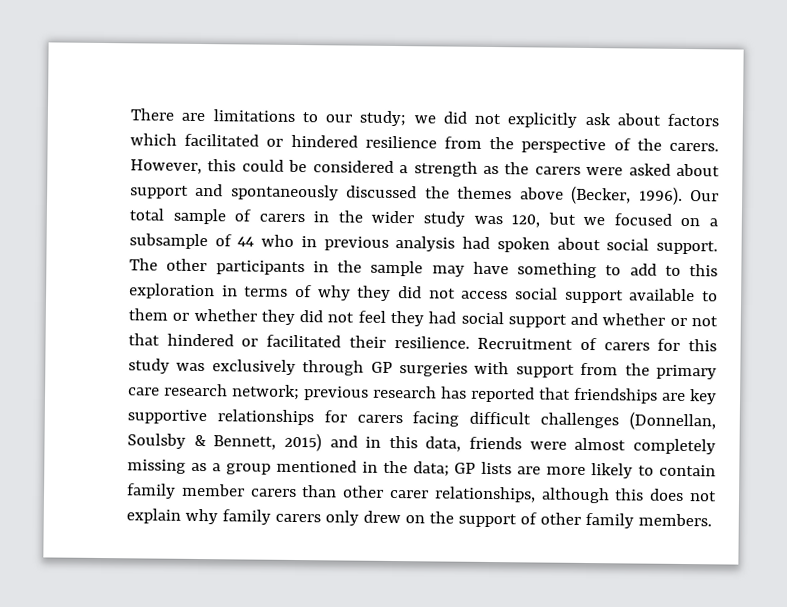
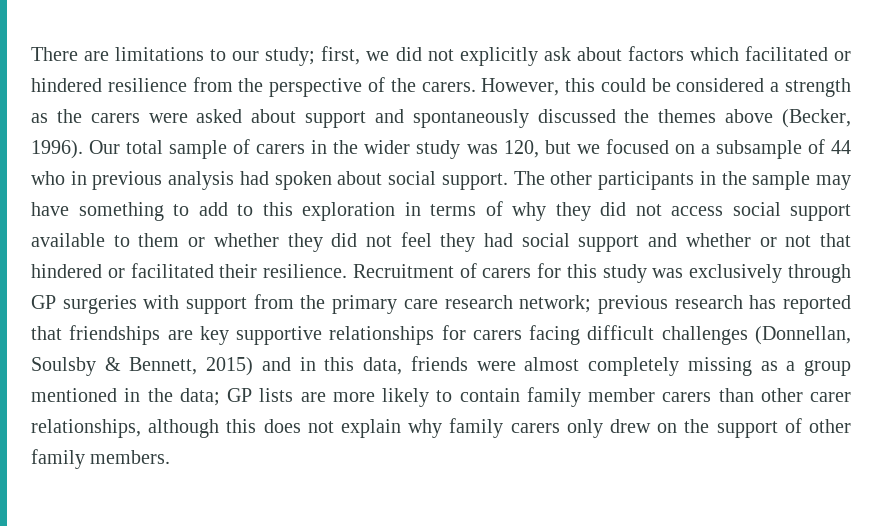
(407, 118) none -> [321,46,361,65] first,

